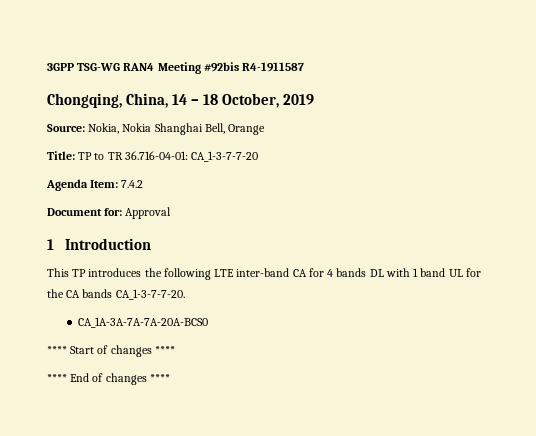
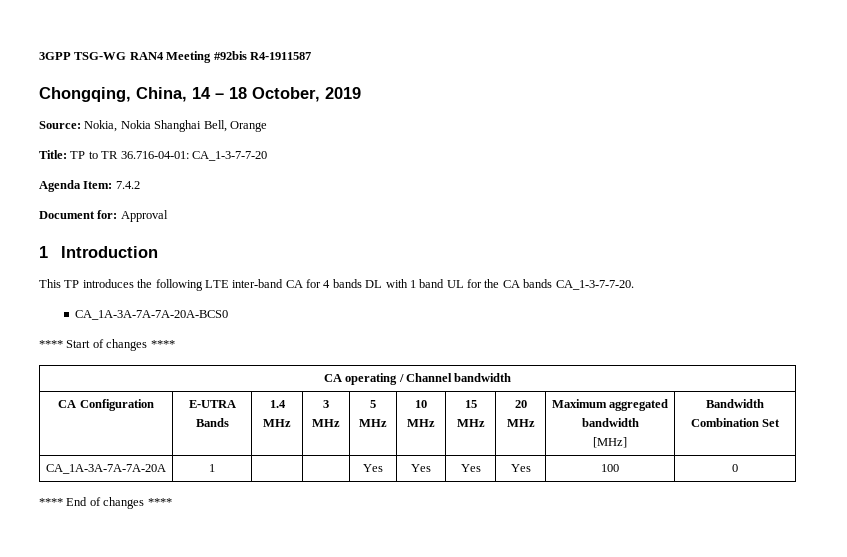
(175, 350) none -> [323,373,512,385] [58,399,154,411] [188,400,236,408] [195,418,229,427] [269,400,286,408] [263,419,291,427] [323,400,329,408] [312,419,340,427] [370,400,376,408] [359,419,387,427] [415,400,427,408] [407,419,435,427] [464,400,477,408] [456,419,485,427] [514,400,527,408] [506,419,535,427] [551,399,669,411] [581,418,639,427] [593,437,627,448] [706,399,764,408] [690,418,781,427] [46,464,166,474] [208,464,215,472] [363,464,383,472] [411,464,431,472] [460,464,481,472] [510,464,531,472] [601,464,619,472] [732,464,738,472] // CA operating / Channel bandwidth // CA Configuration | E-UTRA Bands | 1.4 MHz | 3 MHz | 5 MHz | 10 MHz | 15 MHz | 20 MHz | Maximum aggregated bandwidth // [MHz] | Bandwidth Combination Set // CA_1A-3A-7A-7A-20A | 1 | | | Yes | Yes | Yes | Yes | 100 | 0

